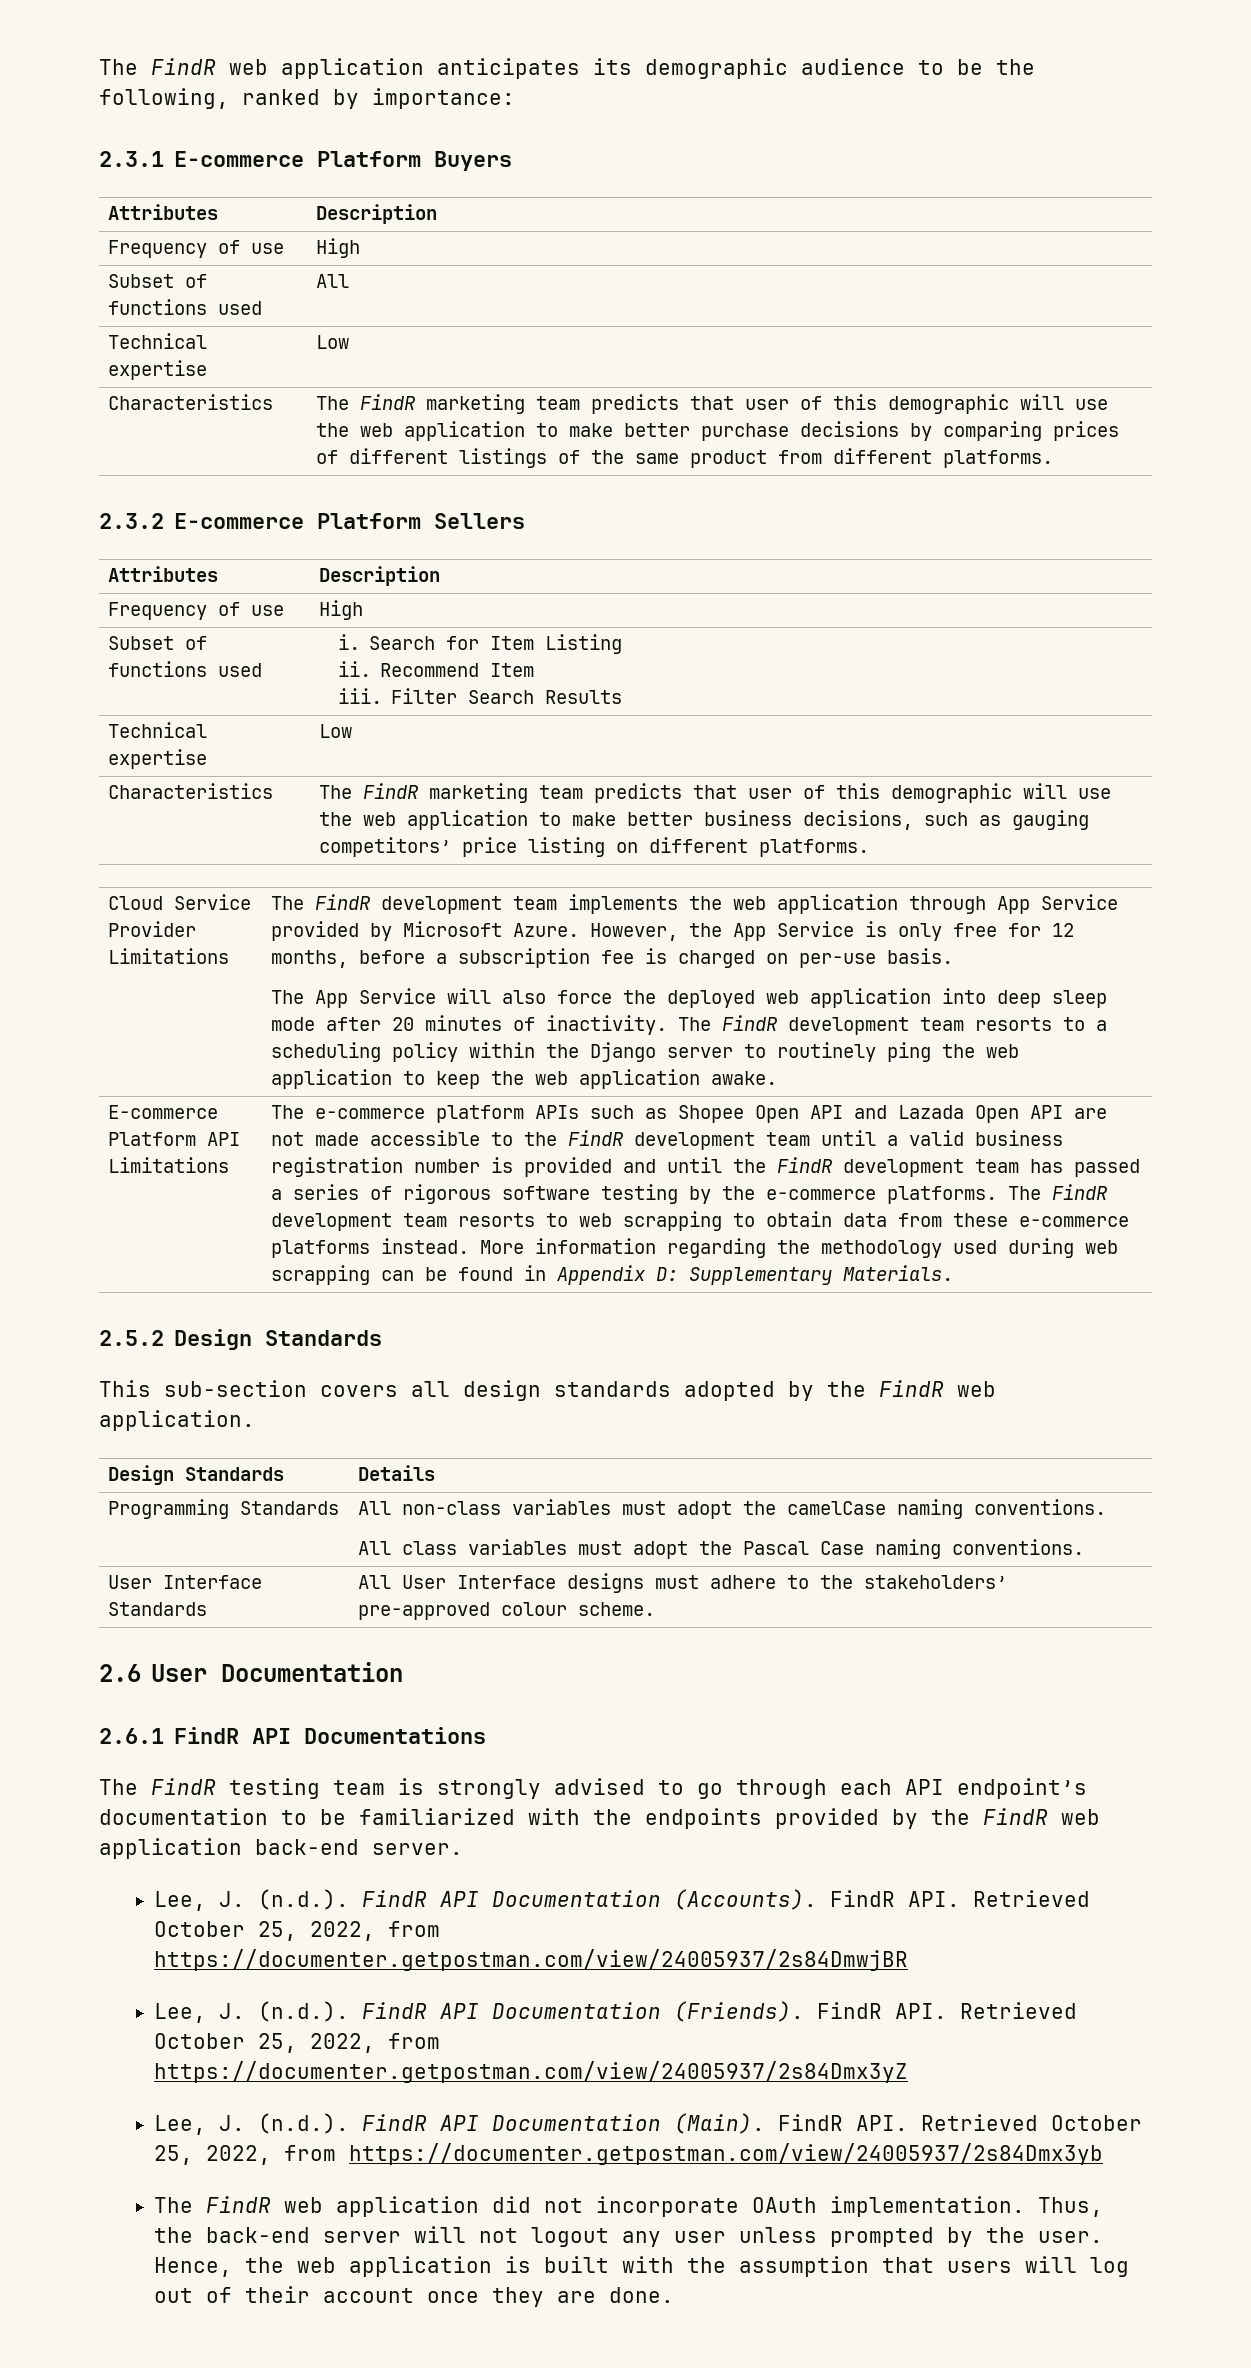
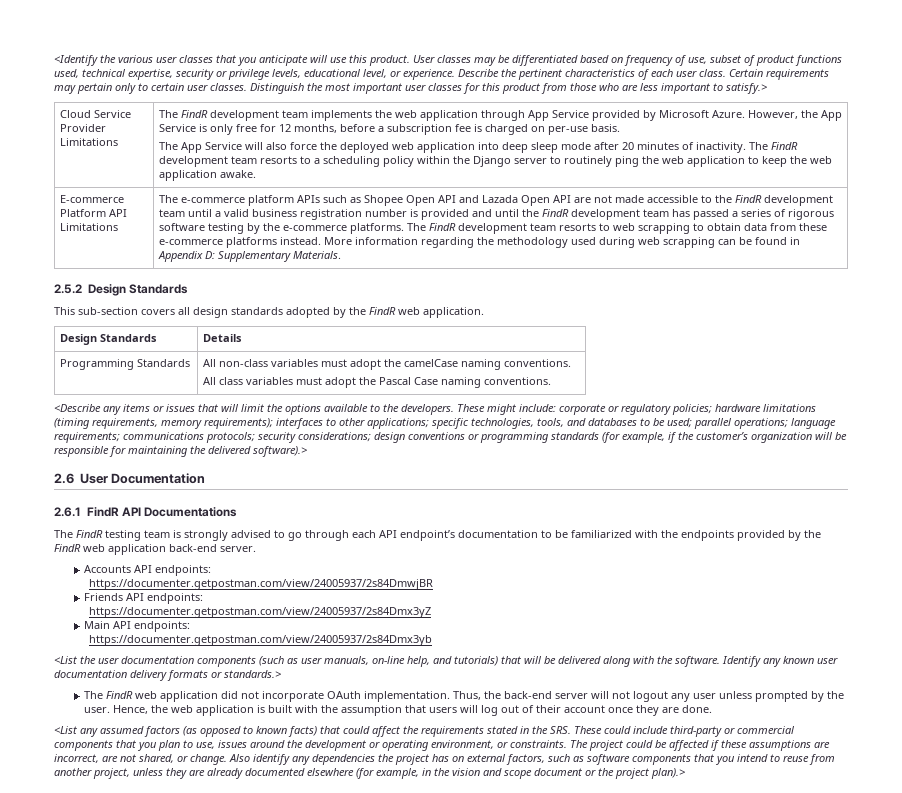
[99,58,1035,79] [99,88,515,109] [99,151,513,171] [107,204,218,220] [315,204,437,224] [107,240,284,258] [315,238,360,258] [107,274,207,288] [107,299,262,315] [315,274,349,288] [107,333,207,349] [107,360,207,380] [315,335,349,349] [107,394,273,410] [315,394,1108,414] [315,421,1119,441] [315,448,1053,468] [99,513,526,529] [107,566,218,582] [318,566,440,586] [107,602,284,620] [318,600,363,620] [107,636,207,650] [107,661,262,677] [338,634,623,654] [338,661,535,677] [338,688,623,704] [107,722,207,738] [107,749,207,769] [318,724,352,738] [107,783,273,799] [318,783,1111,803] [318,810,1089,830] [318,837,869,857] The FindR web application anticipates its demographic audience to be the following, ranked by importance: // 2.3.1 E-commerce Platform Buyers // Attributes | Description // Frequency of use | High // Subset of functions used | All // Technical expertise | Low // Characteristics | The FindR marketing team predicts that user of this demographic will use the web application to make better purchase decisions by comparing prices of different listings of the same product from different platforms. // 2.3.2 E-commerce Platform Sellers // Attributes | Description // Frequency of use | High // Subset of functions used | i. Search for Item Listing // ii. Recommend Item // iii. Filter Search Results // Technical expertise | Low // Characteristics | The FindR marketing team predicts that user of this demographic will use the web application to make better business decisions, such as gauging competitors’ price listing on different platforms. -> [54,55,842,66] [54,69,829,80] [54,83,767,94] <Identify the various user classes that you anticipate will use this product. User classes may be differentiated based on frequency of use, subset of product functions used, technical expertise, security or privilege levels, educational level, or experience. Describe the pertinent characteristics of each user class. Certain requirements may pertain only to certain user classes. Distinguish the most important user classes for this product from those who are less important to satisfy.>
[107,1575,262,1589] [107,1602,207,1616] [357,1573,1007,1593] [357,1602,655,1620] // User Interface Standards | All User Interface designs must adhere to the stakeholders’ pre-approved colour scheme. -> [54,404,816,415] [54,418,836,429] [54,432,847,443] [54,446,307,457] // <Describe any items or issues that will limit the options available to the developers. These might include: corporate or regulatory policies; hardware limitations (timing requirements, memory requirements); interfaces to other applications; specific technologies, tools, and databases to be used; parallel operations; language requirements; communications protocols; security considerations; design conventions or programming standards (for example, if the customer’s organization will be responsible for maintaining the delivered software).>
[154,1889,1091,1911] [154,1921,441,1941] [154,1949,909,1971] [154,2001,1078,2023] [154,2033,441,2053] [154,2061,909,2083] [154,2113,1143,2135] [154,2143,1104,2165] Lee, J. (n.d.). FindR API Documentation (Accounts). FindR API. Retrieved October 25, 2022, from https://documenter.getpostman.com/view/24005937/2s84DmwjBR // Lee, J. (n.d.). FindR API Documentation (Friends). FindR API. Retrieved October 25, 2022, from https://documenter.getpostman.com/view/24005937/2s84Dmx3yZ // Lee, J. (n.d.). FindR API Documentation (Main). FindR API. Retrieved October 25, 2022, from https://documenter.getpostman.com/view/24005937/2s84Dmx3yb -> [83,565,211,576] [89,579,434,590] [83,593,203,604] [89,607,432,618] [83,621,190,632] [89,635,433,646] [54,656,838,667] [54,670,281,681] Accounts API endpoints: // https://documenter.getpostman.com/view/24005937/2s84DmwjBR // Friends API endpoints: // https://documenter.getpostman.com/view/24005937/2s84Dmx3yZ // Main API endpoints: // https://documenter.getpostman.com/view/24005937/2s84Dmx3yb // <List the user documentation components (such as user manuals, on-line help, and tutorials) that will be delivered along with the software. Identify any known user documentation delivery formats or standards.>
(675, 2295) none -> [54,726,795,737] [54,740,830,751] [54,754,835,765] [54,768,685,779] // <List any assumed factors (as opposed to known facts) that could affect the requirements stated in the SRS. These could include third-party or commercial components that you plan to use, issues around the development or operating environment, or constraints. The project could be affected if these assumptions are incorrect, are not shared, or change. Also identify any dependencies the project has on external factors, such as software components that you intend to reuse from another project, unless they are already documented elsewhere (for example, in the vision and scope document or the project plan).>

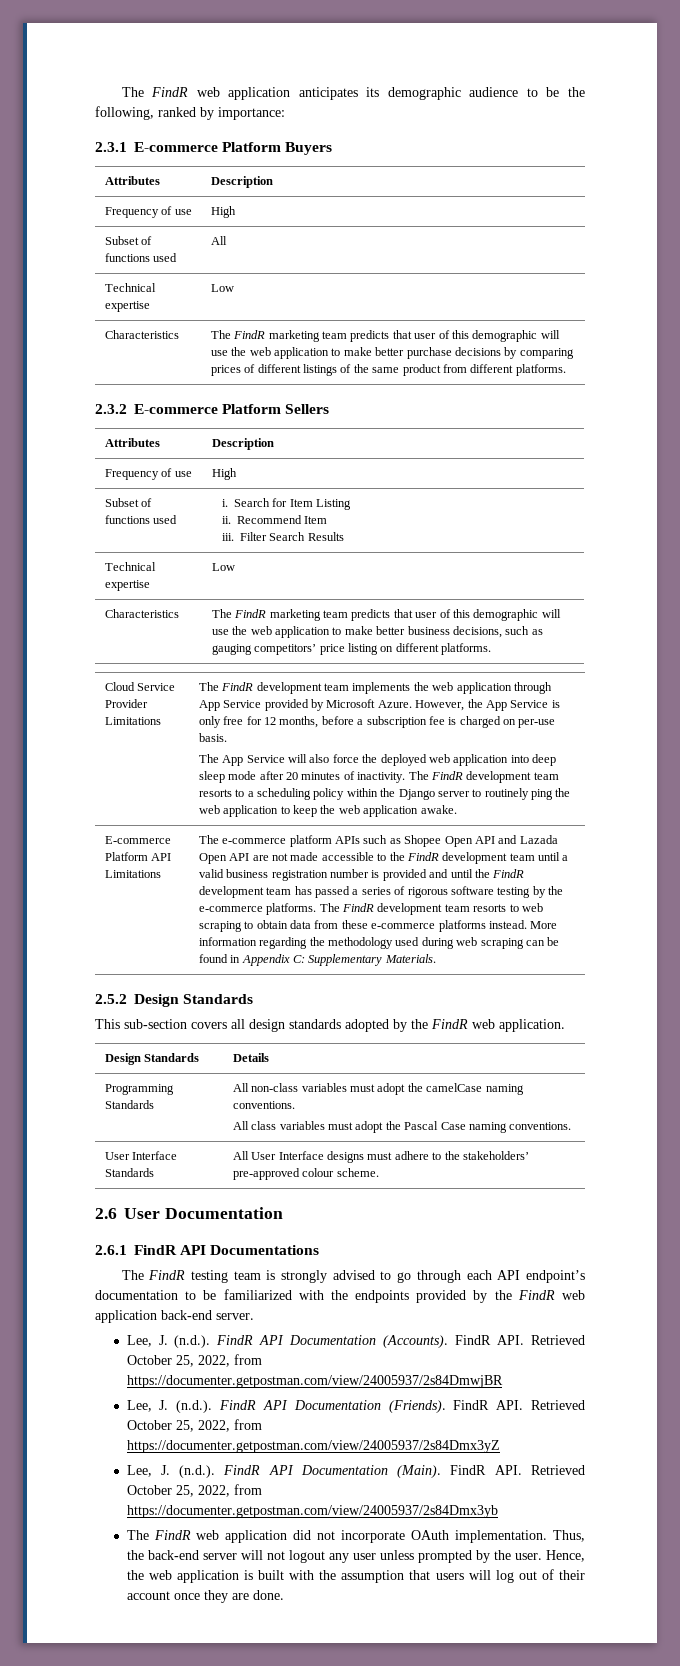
[54,55,842,66] [54,69,829,80] [54,83,767,94] <Identify the various user classes that you anticipate will use this product. User classes may be differentiated based on frequency of use, subset of product functions used, technical expertise, security or privilege levels, educational level, or experience. Describe the pertinent characteristics of each user class. Certain requirements may pertain only to certain user classes. Distinguish the most important user classes for this product from those who are less important to satisfy.> -> [121,87,585,100] [95,106,285,120] [95,142,333,155] [104,176,160,185] [210,176,273,188] [104,206,192,218] [210,206,236,218] [104,236,153,245] [104,253,178,262] [210,236,227,245] [104,283,156,292] [104,301,150,312] [210,284,234,292] [104,330,179,339] [210,330,560,342] [210,347,574,359] [210,364,566,376] [95,404,330,414] [104,438,160,447] [211,438,274,450] [104,468,192,480] [211,468,237,480] [104,498,153,507] [104,515,178,524] [221,498,351,510] [221,515,328,524] [221,532,344,541] [104,562,156,571] [104,580,150,591] [211,563,235,571] [104,609,179,618] [211,609,561,621] [211,626,543,638] [211,643,492,655] The FindR web application anticipates its demographic audience to be the following, ranked by importance: // 2.3.1 E-commerce Platform Buyers // Attributes | Description // Frequency of use | High // Subset of functions used | All // Technical expertise | Low // Characteristics | The FindR marketing team predicts that user of this demographic will use the web application to make better purchase decisions by comparing prices of different listings of the same product from different platforms. // 2.3.2 E-commerce Platform Sellers // Attributes | Description // Frequency of use | High // Subset of functions used | i. Search for Item Listing // ii. Recommend Item // iii. Filter Search Results // Technical expertise | Low // Characteristics | The FindR marketing team predicts that user of this demographic will use the web application to make better business decisions, such as gauging competitors’ price listing on different platforms.
[637,223,690,234] scrapping -> [198,921,242,932] scraping
[662,237,715,248] scrapping -> [480,938,524,949] scraping
[204,251,215,259] D: -> [293,955,306,963] C:
[54,404,816,415] [54,418,836,429] [54,432,847,443] [54,446,307,457] // <Describe any items or issues that will limit the options available to the developers. These might include: corporate or regulatory policies; hardware limitations (timing requirements, memory requirements); interfaces to other applications; specific technologies, tools, and databases to be used; parallel operations; language requirements; communications protocols; security considerations; design conventions or programming standards (for example, if the customer’s organization will be responsible for maintaining the delivered software).> -> [104,1151,178,1160] [104,1168,154,1177] [232,1151,529,1163] [232,1168,379,1180] // User Interface Standards | All User Interface designs must adhere to the stakeholders’ pre-approved colour scheme.
[83,565,211,576] [89,579,434,590] [83,593,203,604] [89,607,432,618] [83,621,190,632] [89,635,433,646] [54,656,838,667] [54,670,281,681] Accounts API endpoints: // https://documenter.getpostman.com/view/24005937/2s84DmwjBR // Friends API endpoints: // https://documenter.getpostman.com/view/24005937/2s84Dmx3yZ // Main API endpoints: // https://documenter.getpostman.com/view/24005937/2s84Dmx3yb // <List the user documentation components (such as user manuals, on-line help, and tutorials) that will be delivered along with the software. Identify any known user documentation delivery formats or standards.> -> [126,1335,585,1348] [126,1354,262,1367] [126,1375,503,1388] [126,1400,586,1413] [126,1419,262,1432] [126,1440,500,1453] [126,1465,585,1478] [126,1484,262,1497] [126,1505,498,1518] Lee, J. (n.d.). FindR API Documentation (Accounts). FindR API. Retrieved October 25, 2022, from https://documenter.getpostman.com/view/24005937/2s84DmwjBR // Lee, J. (n.d.). FindR API Documentation (Friends). FindR API. Retrieved October 25, 2022, from https://documenter.getpostman.com/view/24005937/2s84Dmx3yZ // Lee, J. (n.d.). FindR API Documentation (Main). FindR API. Retrieved October 25, 2022, from https://documenter.getpostman.com/view/24005937/2s84Dmx3yb
[54,726,795,737] [54,740,830,751] [54,754,835,765] [54,768,685,779] // <List any assumed factors (as opposed to known facts) that could affect the requirements stated in the SRS. These could include third-party or commercial components that you plan to use, issues around the development or operating environment, or constraints. The project could be affected if these assumptions are incorrect, are not shared, or change. Also identify any dependencies the project has on external factors, such as software components that you intend to reuse from another project, unless they are already documented elsewhere (for example, in the vision and scope document or the project plan).> -> (284, 1595) none

